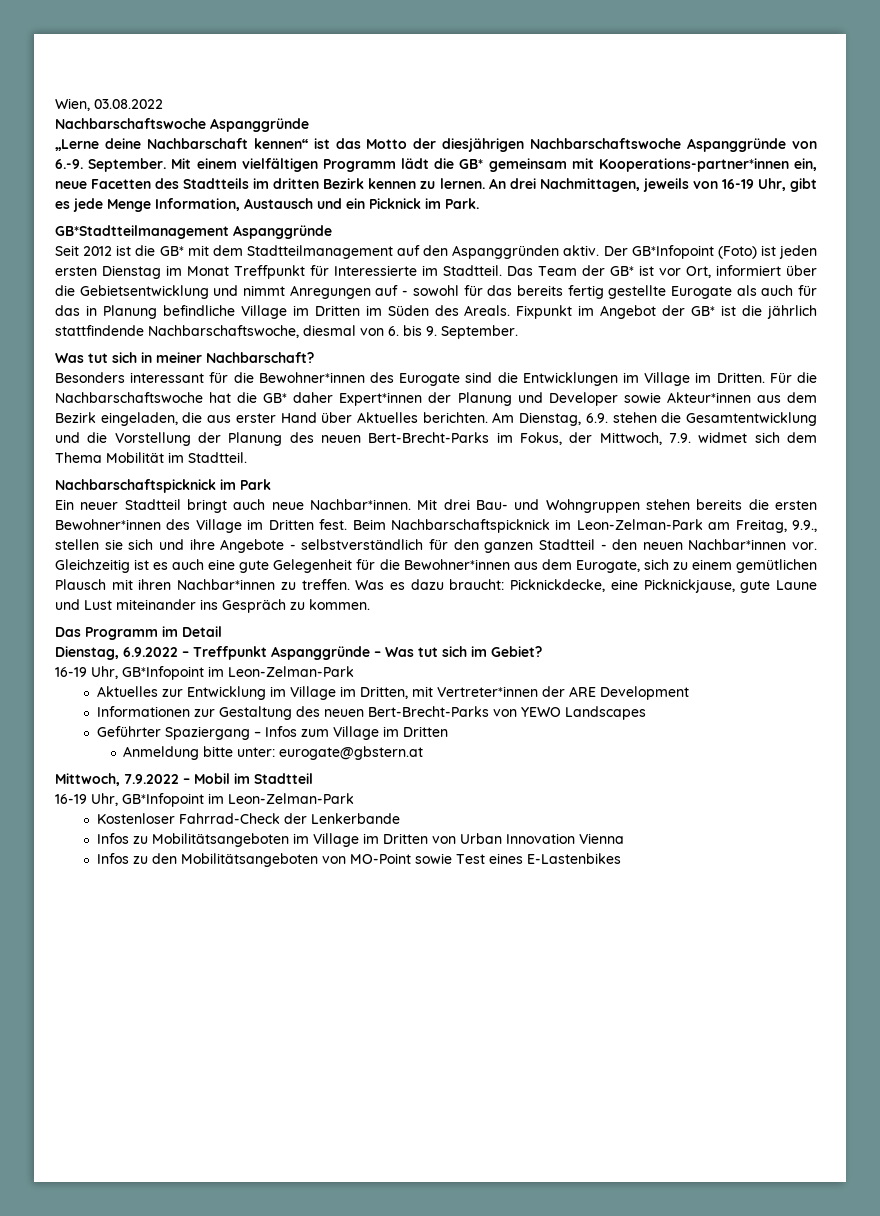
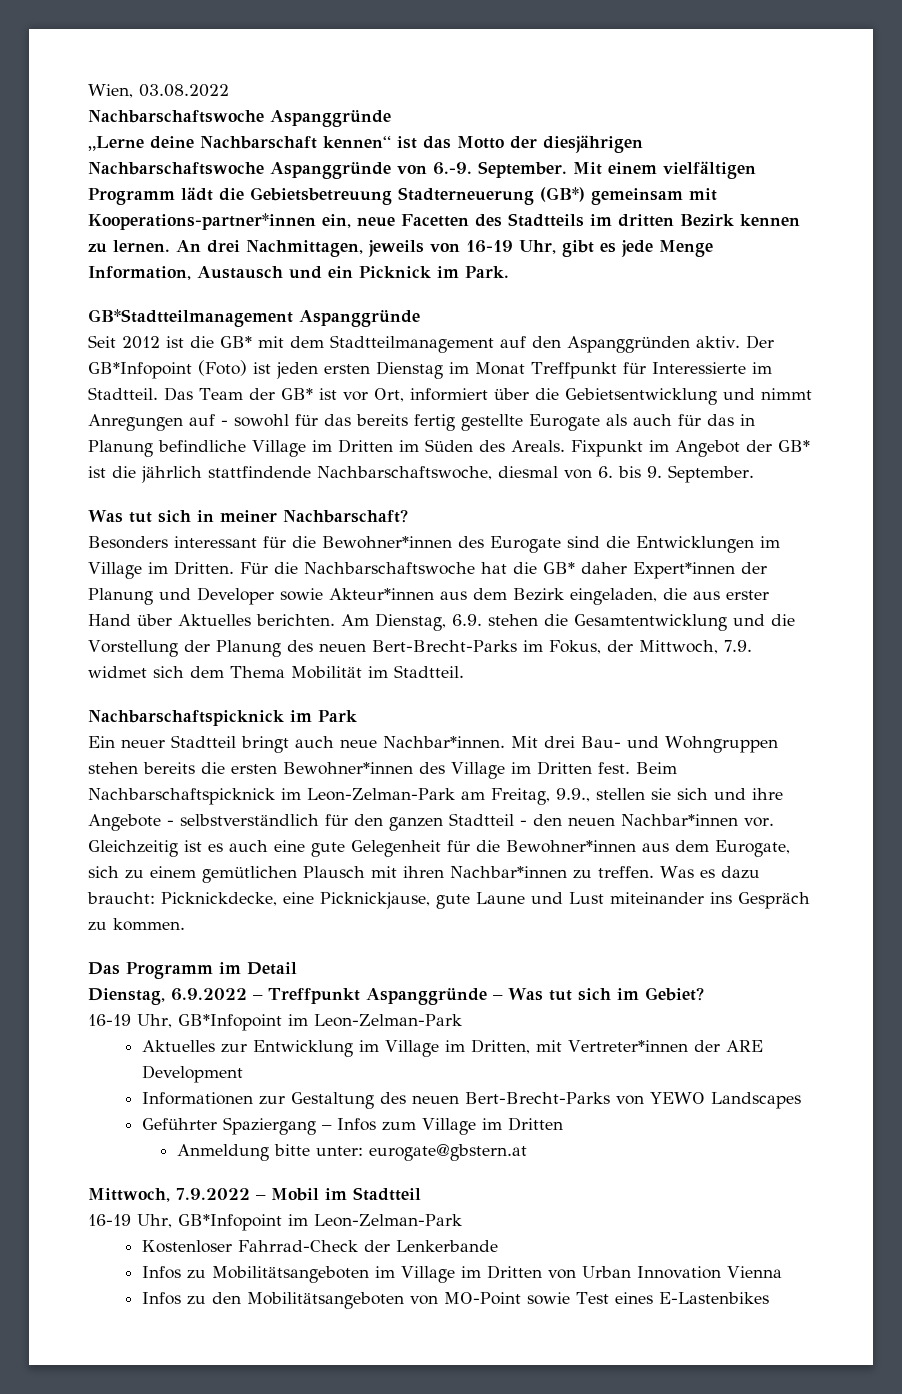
[459,159,484,169] GB* -> [250,187,585,205] Gebietsbetreuung Stadterneuerung (GB*)

